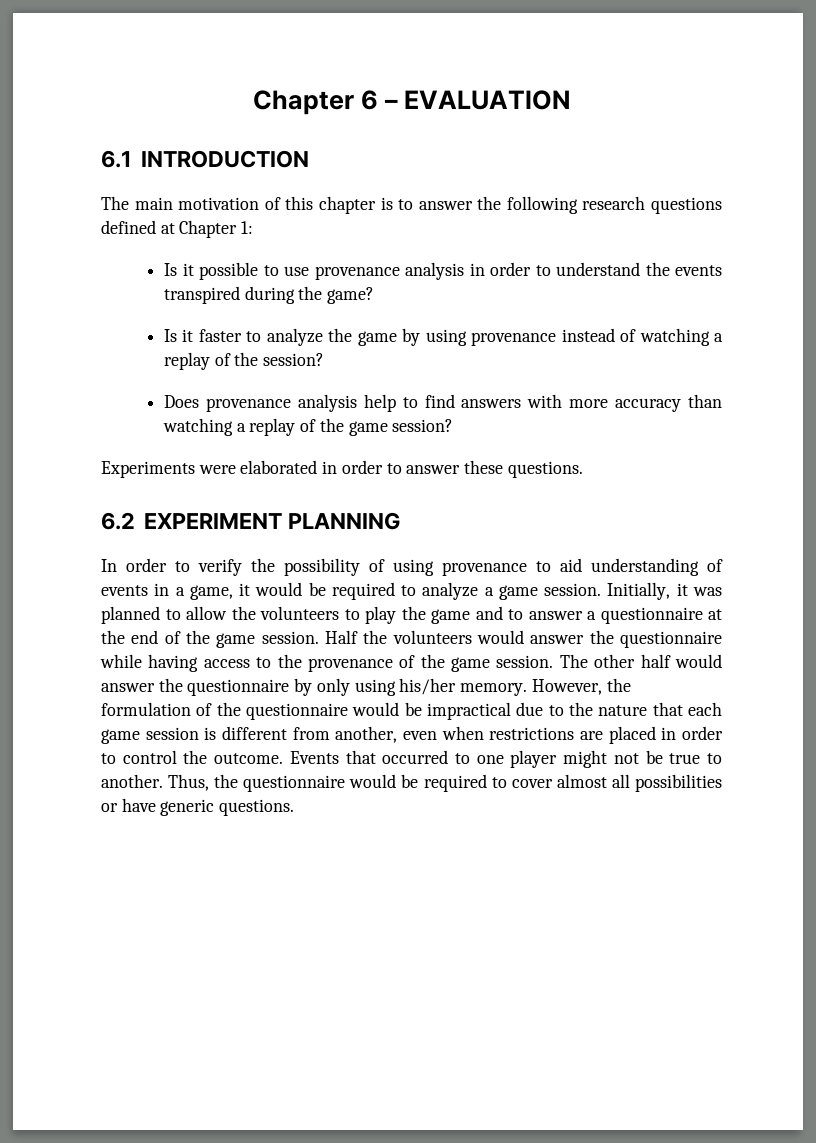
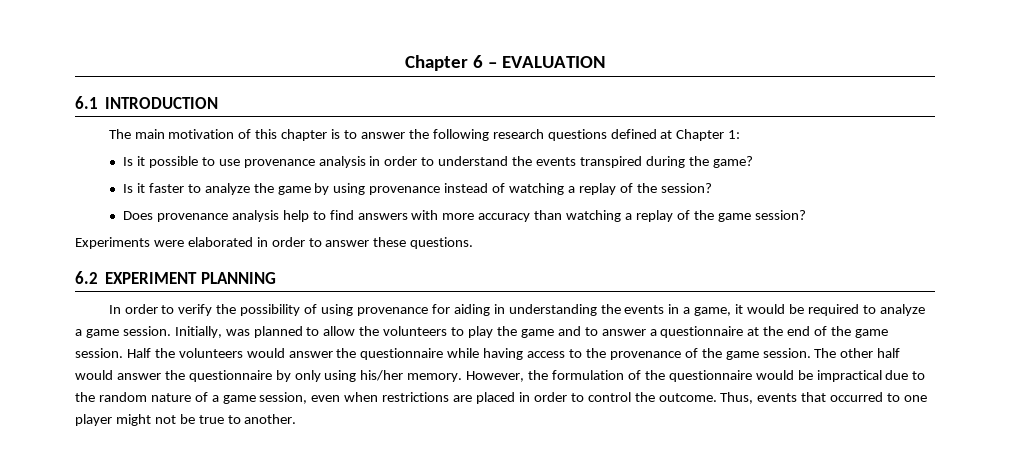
[536,558,723,576] to aid understanding of -> [431,304,621,316] for aiding in understanding the
[676,583,688,596] it -> (222, 332) none
[598,702,722,716] [101,726,398,744] nature that each game session is different from another, -> [98,392,308,404] random nature of a game session,
[289,751,339,764] Events -> [720,392,798,404] Thus, events
[168,774,722,792] [101,798,295,816] Thus, the questionnaire would be required to cover almost all possibilities or have generic questions. -> (297, 419) none

